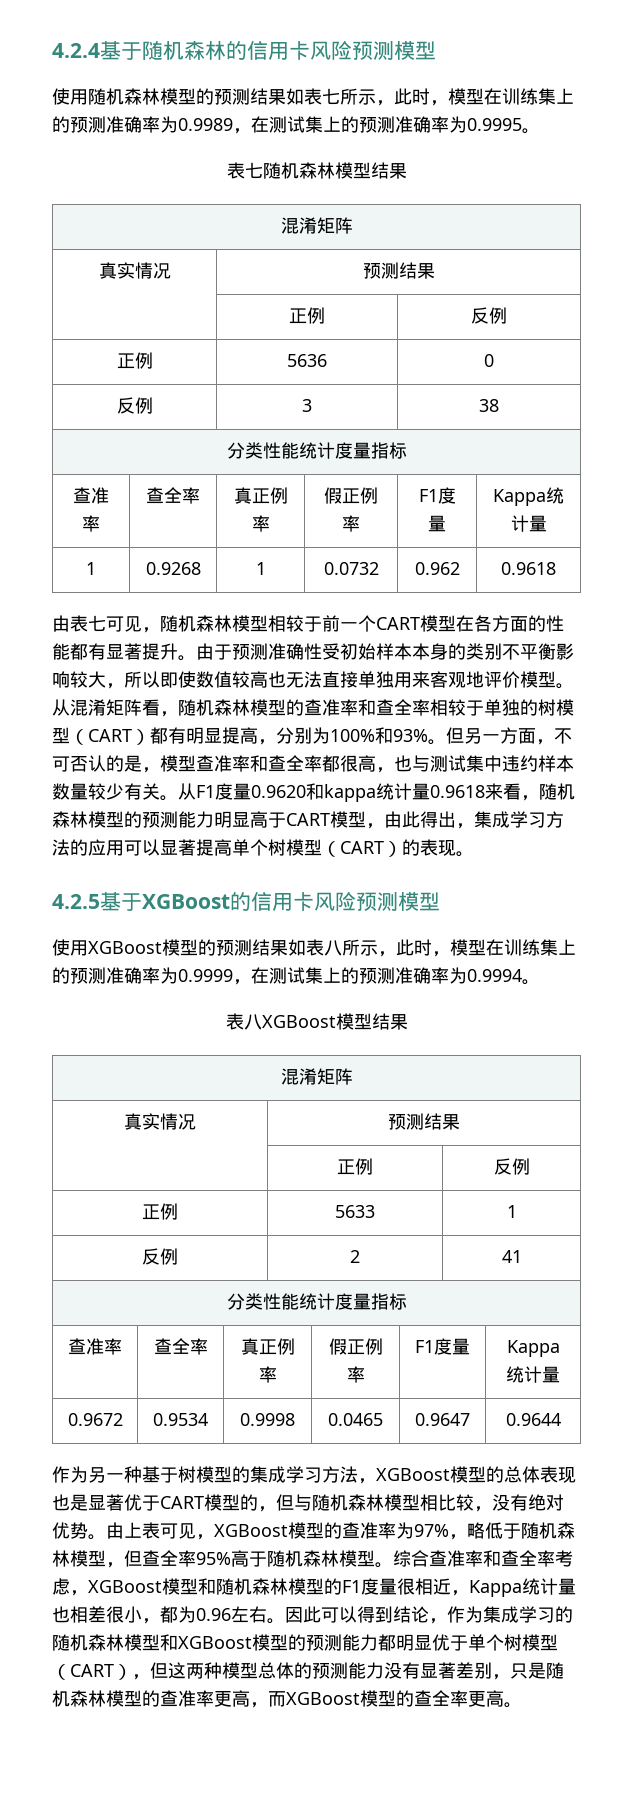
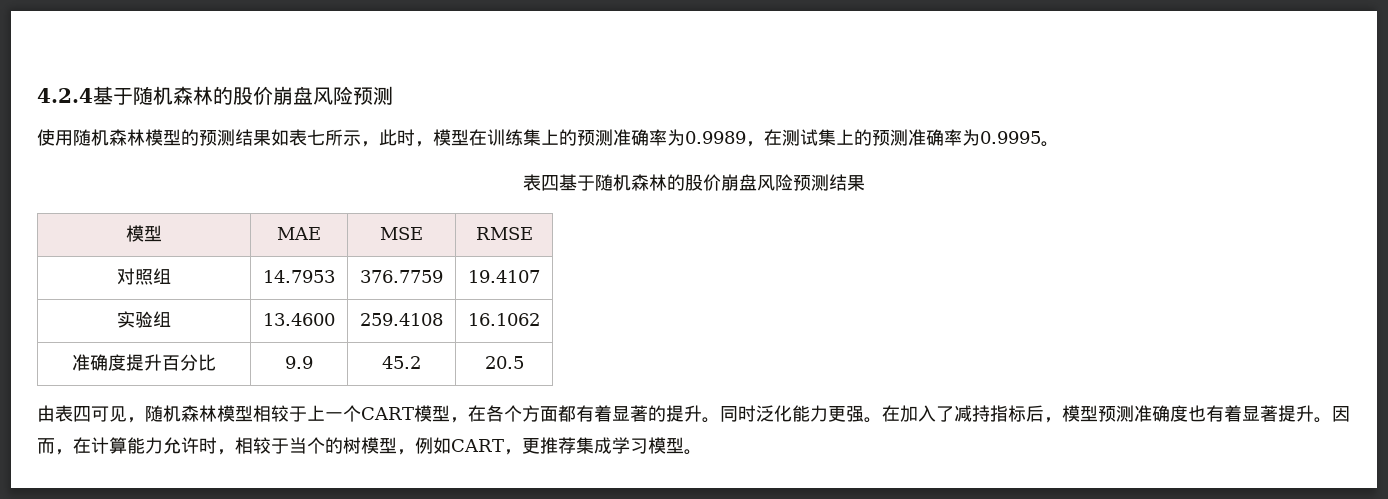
[247,41,436,60] 信用卡风险预测模型 -> [233,86,393,105] 股价崩盘风险预测
[244,162,407,179] [280,217,353,234] [98,262,171,279] [362,262,435,279] [289,307,325,324] [471,307,507,324] [116,352,153,369] [287,354,327,367] [484,354,494,367] [116,397,153,414] [302,399,312,412] [479,399,499,412] [226,442,407,459] [73,487,109,504] [82,515,100,532] [146,487,200,504] [233,487,288,504] [251,515,270,532] [324,487,378,504] [342,515,360,532] [418,487,456,504] [428,515,446,532] [493,487,564,506] [510,515,547,532] [86,562,96,575] [145,562,201,575] [255,562,266,575] [323,562,379,575] [414,562,460,575] [501,562,556,575] 七随机森林模型结果 // 混淆矩阵 // 真实情况 | 预测结果 // | 正例 | 反例 // 正例 | 5636 | 0 // 反例 | 3 | 38 // 分类性能统计度量指标 // 查准率 | 查全率 | 真正例率 | 假正例率 | F1度量 | Kappa统计量 // 1 | 0.9268 | 1 | 0.0732 | 0.962 | 0.9618 -> [541,174,865,191] [126,225,162,242] [277,227,321,240] [380,227,423,240] [475,227,533,240] [117,268,171,285] [263,270,335,283] [360,270,443,283] [468,270,540,283] [117,311,171,328] [263,313,335,326] [360,313,443,326] [468,313,540,326] [72,354,216,371] [285,356,313,369] [382,356,421,369] [484,356,524,369] 四基于随机森林的股价崩盘风险预测结果 // 模型 | MAE | MSE | RMSE // 对照组 | 14.7953 | 376.7759 | 19.4107 // 实验组 | 13.4600 | 259.4108 | 16.1062 // 准确度提升百分比 | 9.9 | 45.2 | 20.5
[88,615,106,632] 七 -> [73,406,91,422] 四
[322,615,340,632] 前 -> [307,405,325,421] 上
[456,615,564,632] [52,643,574,661] [52,671,574,689] [52,699,574,717] [52,727,572,745] [52,755,574,773] [52,783,575,802] [52,811,564,829] [52,839,474,857] [52,892,440,911] [52,939,576,957] [52,967,540,985] [225,1013,408,1030] [280,1068,353,1085] [124,1113,196,1130] [388,1113,460,1130] [337,1158,373,1175] [493,1158,530,1175] [142,1203,178,1220] [335,1205,375,1218] [506,1205,517,1218] [142,1248,178,1265] [350,1250,360,1263] [501,1250,522,1263] [226,1293,407,1310] [68,1338,122,1355] [153,1338,208,1355] [240,1338,295,1355] [258,1366,277,1383] [328,1338,383,1355] [346,1366,365,1383] [415,1338,470,1355] [506,1340,560,1357] [506,1366,560,1383] [67,1413,123,1426] [153,1413,208,1426] [240,1413,295,1426] [328,1413,383,1426] [415,1413,470,1426] [505,1413,561,1426] [52,1466,576,1484] [52,1494,564,1512] [52,1522,575,1540] [52,1550,573,1568] [52,1578,576,1597] [52,1606,573,1624] [52,1634,558,1651] [52,1662,564,1680] [52,1690,504,1708] 在各方面的性能都有显著提升。由于预测准确性受初始样本本身的类别不平衡影响较大，所以即使数值较高也无法直接单独用来客观地评价模型。从混淆矩阵看，随机森林模型的查准率和查全率相较于单独的树模型（CART）都有明显提高，分别为100%和93%。但另一方面，不可否认的是，模型查准率和查全率都很高，也与测试集中违约样本数量较少有关。从F1度量0.9620和kappa统计量0.9618来看，随机森林模型的预测能力明显高于CART模型，由此得出，集成学习方法的应用可以显著提高单个树模型（CART）的表现。 // 4.2.5基于XGBoost的信用卡风险预测模型 // 使用XGBoost模型的预测结果如表八所示，此时，模型在训练集上的预测准确率为0.9999，在测试集上的预测准确率为0.9994。 // 表八XGBoost模型结果 // 混淆矩阵 // 真实情况 | 预测结果 // | 正例 | 反例 // 正例 | 5633 | 1 // 反例 | 2 | 41 // 分类性能统计度量指标 // 查准率 | 查全率 | 真正例率 | 假正例率 | F1度量 | Kappa统计量 // 0.9672 | 0.9534 | 0.9998 | 0.0465 | 0.9647 | 0.9644 // 作为另一种基于树模型的集成学习方法，XGBoost模型的总体表现也是显著优于CART模型的，但与随机森林模型相比较，没有绝对优势。由上表可见，XGBoost模型的查准率为97%，略低于随机森林模型，但查全率95%高于随机森林模型。综合查准率和查全率考虑，XGBoost模型和随机森林模型的F1度量很相近，Kappa统计量也相差很小，都为0.96左右。因此可以得到结论，作为集成学习的随机森林模型和XGBoost模型的预测能力都明显优于单个树模型（CART），但这两种模型总体的预测能力没有显著差别，只是随机森林模型的查准率更高，而XGBoost模型的查全率更高 -> [450,405,1350,423] [37,437,684,455] ，在各个方面都有着显著的提升。同时泛化能力更强。在加入了减持指标后，模型预测准确度也有着显著提升。因而，在计算能力允许时，相较于当个的树模型，例如CART，更推荐集成学习模型

